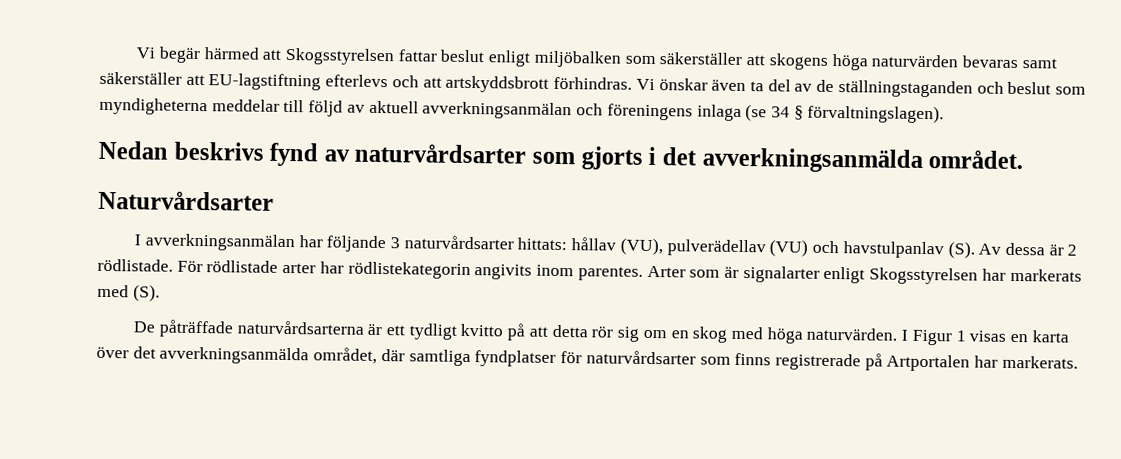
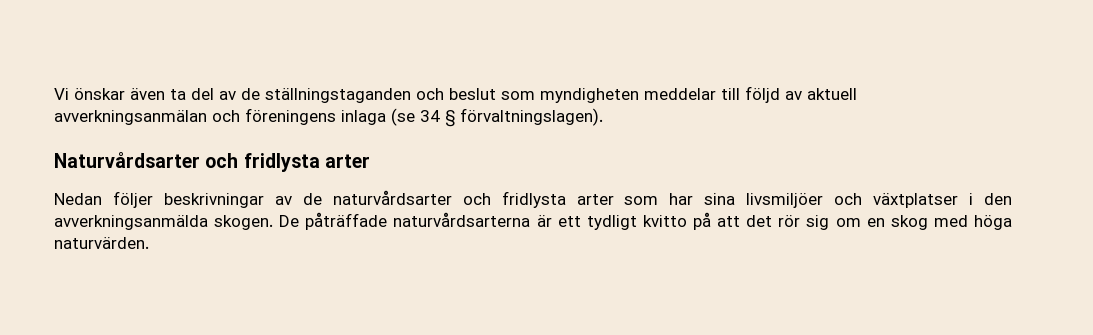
[136,46,1057,71] [99,71,655,93] Vi begär härmed att Skogsstyrelsen fattar beslut enligt miljöbalken som säkerställer att skogens höga naturvärden bevaras samt säkerställer att EU-lagstiftning efterlevs och att artskyddsbrott förhindras. Vi -> [54,88,69,100] Vi
[99,97,208,116] myndigheterna -> [540,88,639,103] myndigheten
[98,140,1024,173] [98,189,274,211] [134,233,1078,259] [97,258,1082,285] [97,284,160,302] Nedan beskrivs fynd av naturvårdsarter som gjorts i det avverkningsanmälda området. // Naturvårdsarter // I avverkningsanmälan har följande 3 naturvårdsarter hittats: hållav (VU), pulverädellav (VU) och havstulpanlav (S). Av dessa är 2 rödlistade. För rödlistade arter har rödlistekategorin angivits inom parentes. Arter som är signalarter enligt Skogsstyrelsen har markerats med (S). // -> [54,152,370,172] [54,190,1012,208] [54,215,274,230] Naturvårdsarter och fridlysta arter // Nedan följer beskrivningar av de naturvårdsarter och fridlysta arter som har sina livsmiljöer och växtplatser i den avverkningsanmälda skogen.
[551,324,588,338] detta -> [746,215,773,227] det
[901,329,1069,346] [96,346,1078,372] I Figur 1 visas en karta över det avverkningsanmälda området, där samtliga fyndplatser för naturvårdsarter som finns registrerade på Artportalen har markerats. -> (149, 243) none

